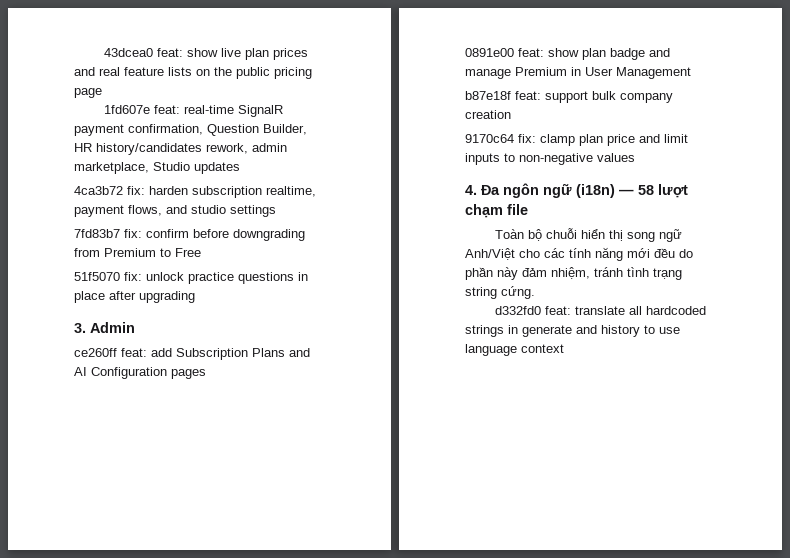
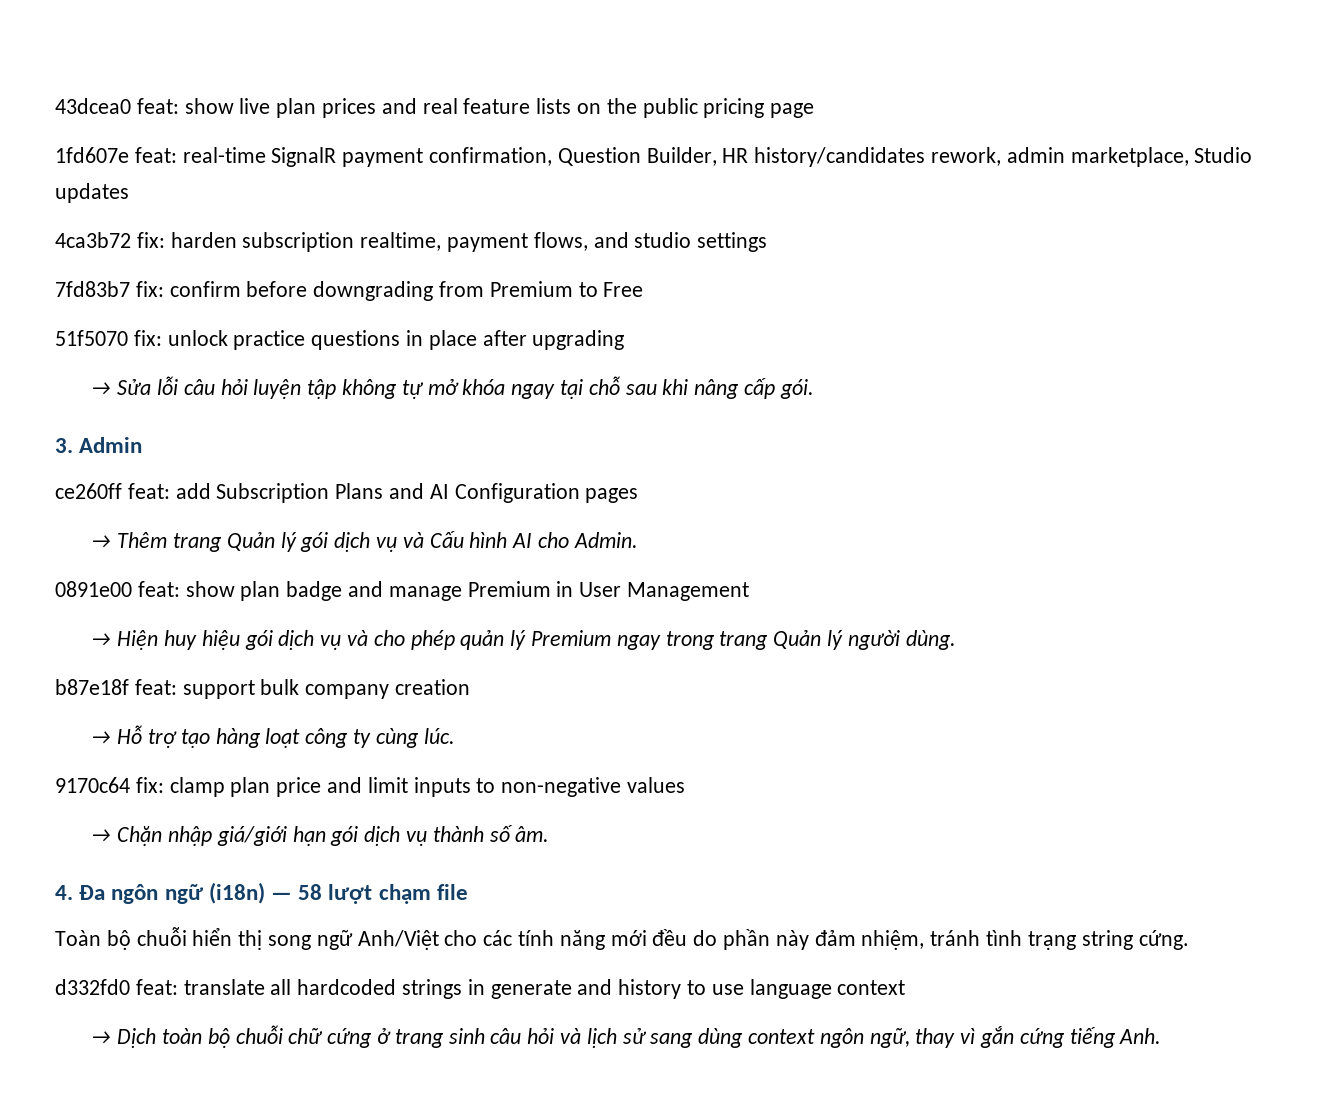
(195, 297) none -> [91,376,814,399] // → Sửa lỗi câu hỏi luyện tập không tự mở khóa ngay tại chỗ sau khi nâng cấp gói.
(206, 374) none -> [91,531,638,552] // → Thêm trang Quản lý gói dịch vụ và Cấu hình AI cho Admin.
(691, 73) none -> [91,630,956,650] // → Hiện huy hiệu gói dịch vụ và cho phép quản lý Premium ngay trong trang Quản lý người dùng.
(511, 114) none -> [91,725,455,748] // → Hỗ trợ tạo hàng loạt công ty cùng lúc.
(635, 157) none -> [91,825,550,846] // → Chặn nhập giá/giới hạn gói dịch vụ thành số âm.
(564, 348) none -> [91,1025,1162,1048] // → Dịch toàn bộ chuỗi chữ cứng ở trang sinh câu hỏi và lịch sử sang dùng context ngôn ngữ, thay vì gắn cứng tiếng Anh.

